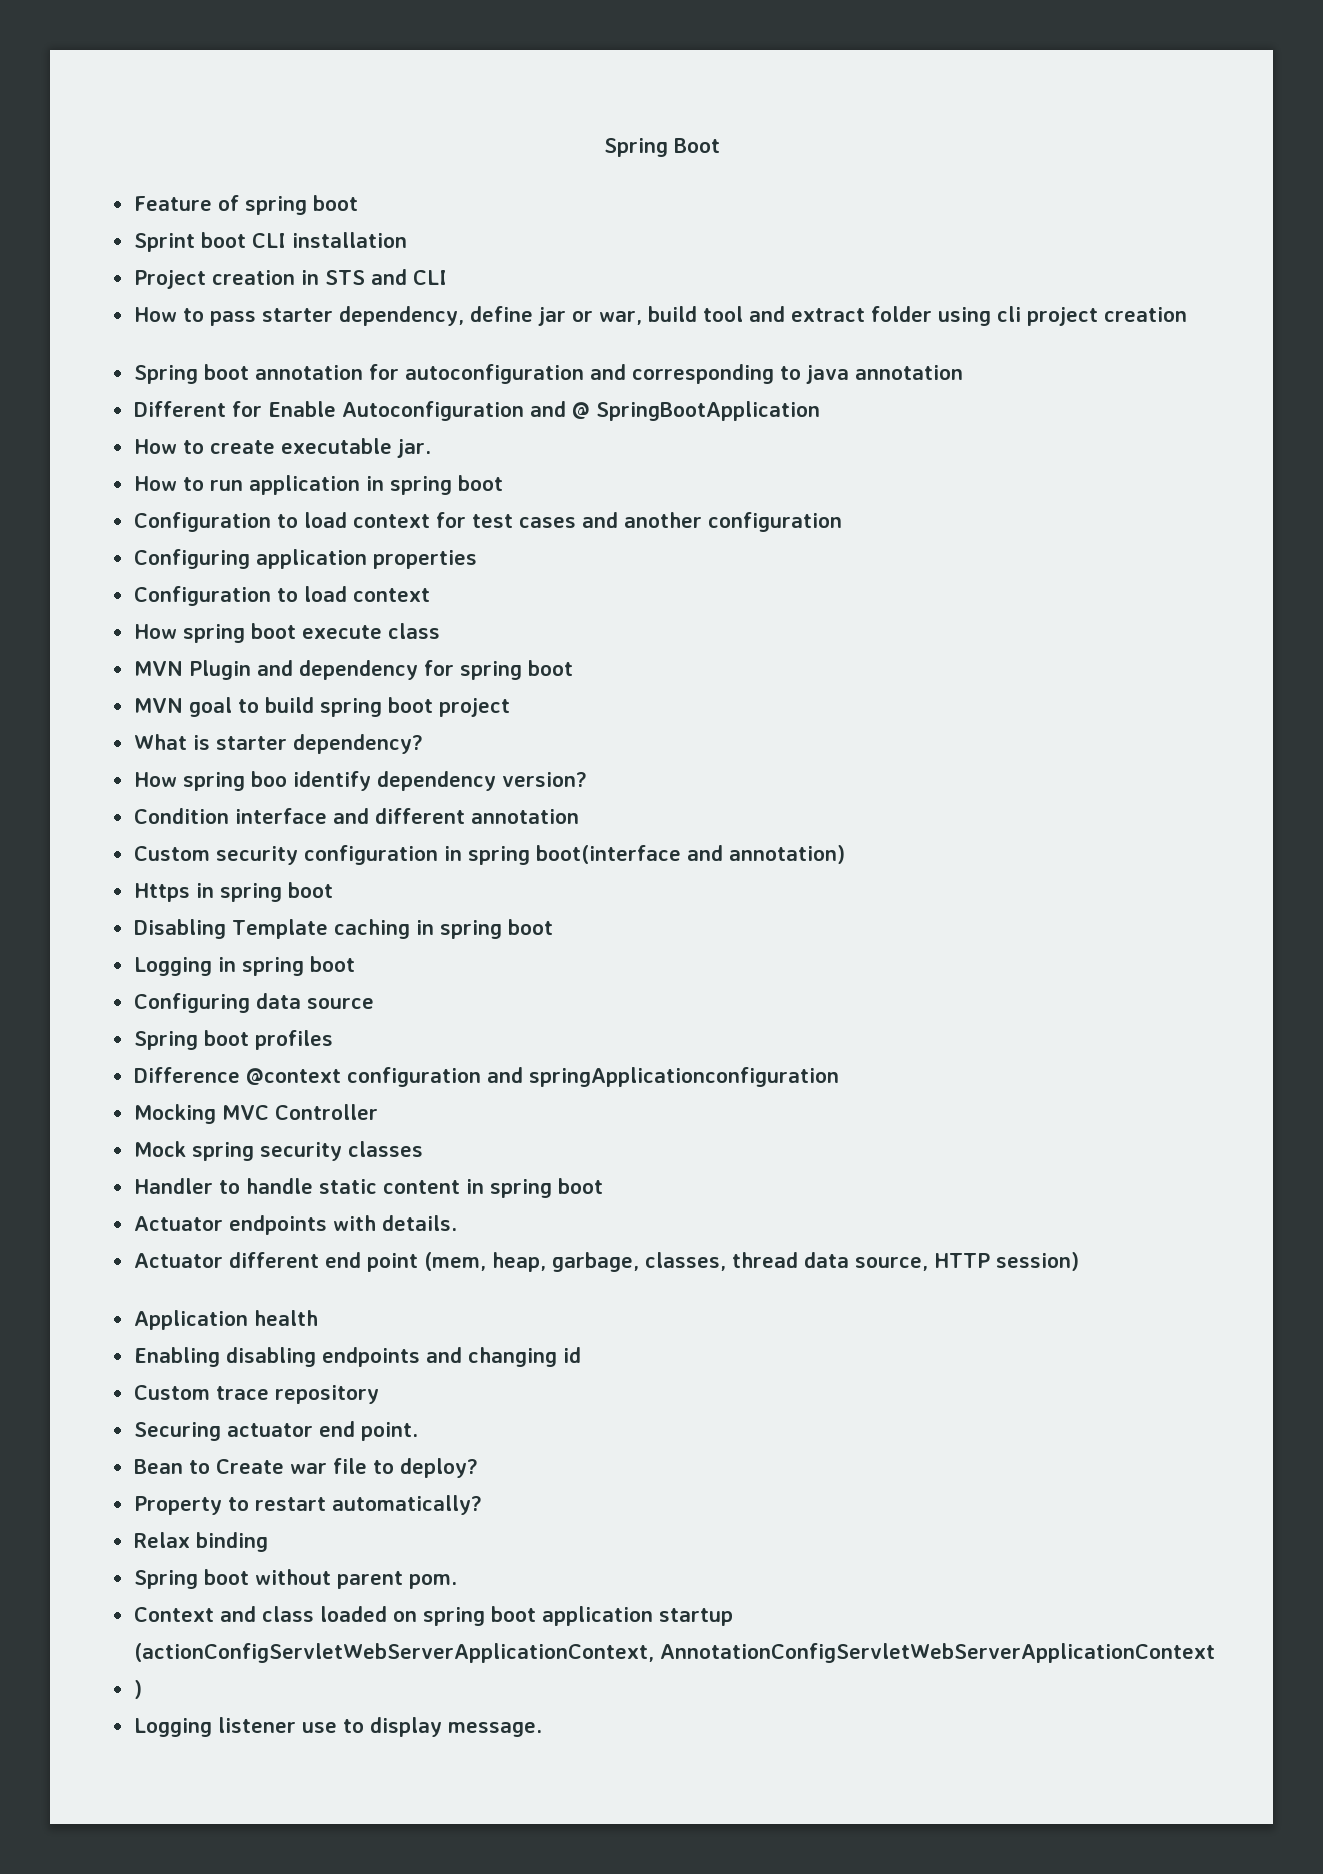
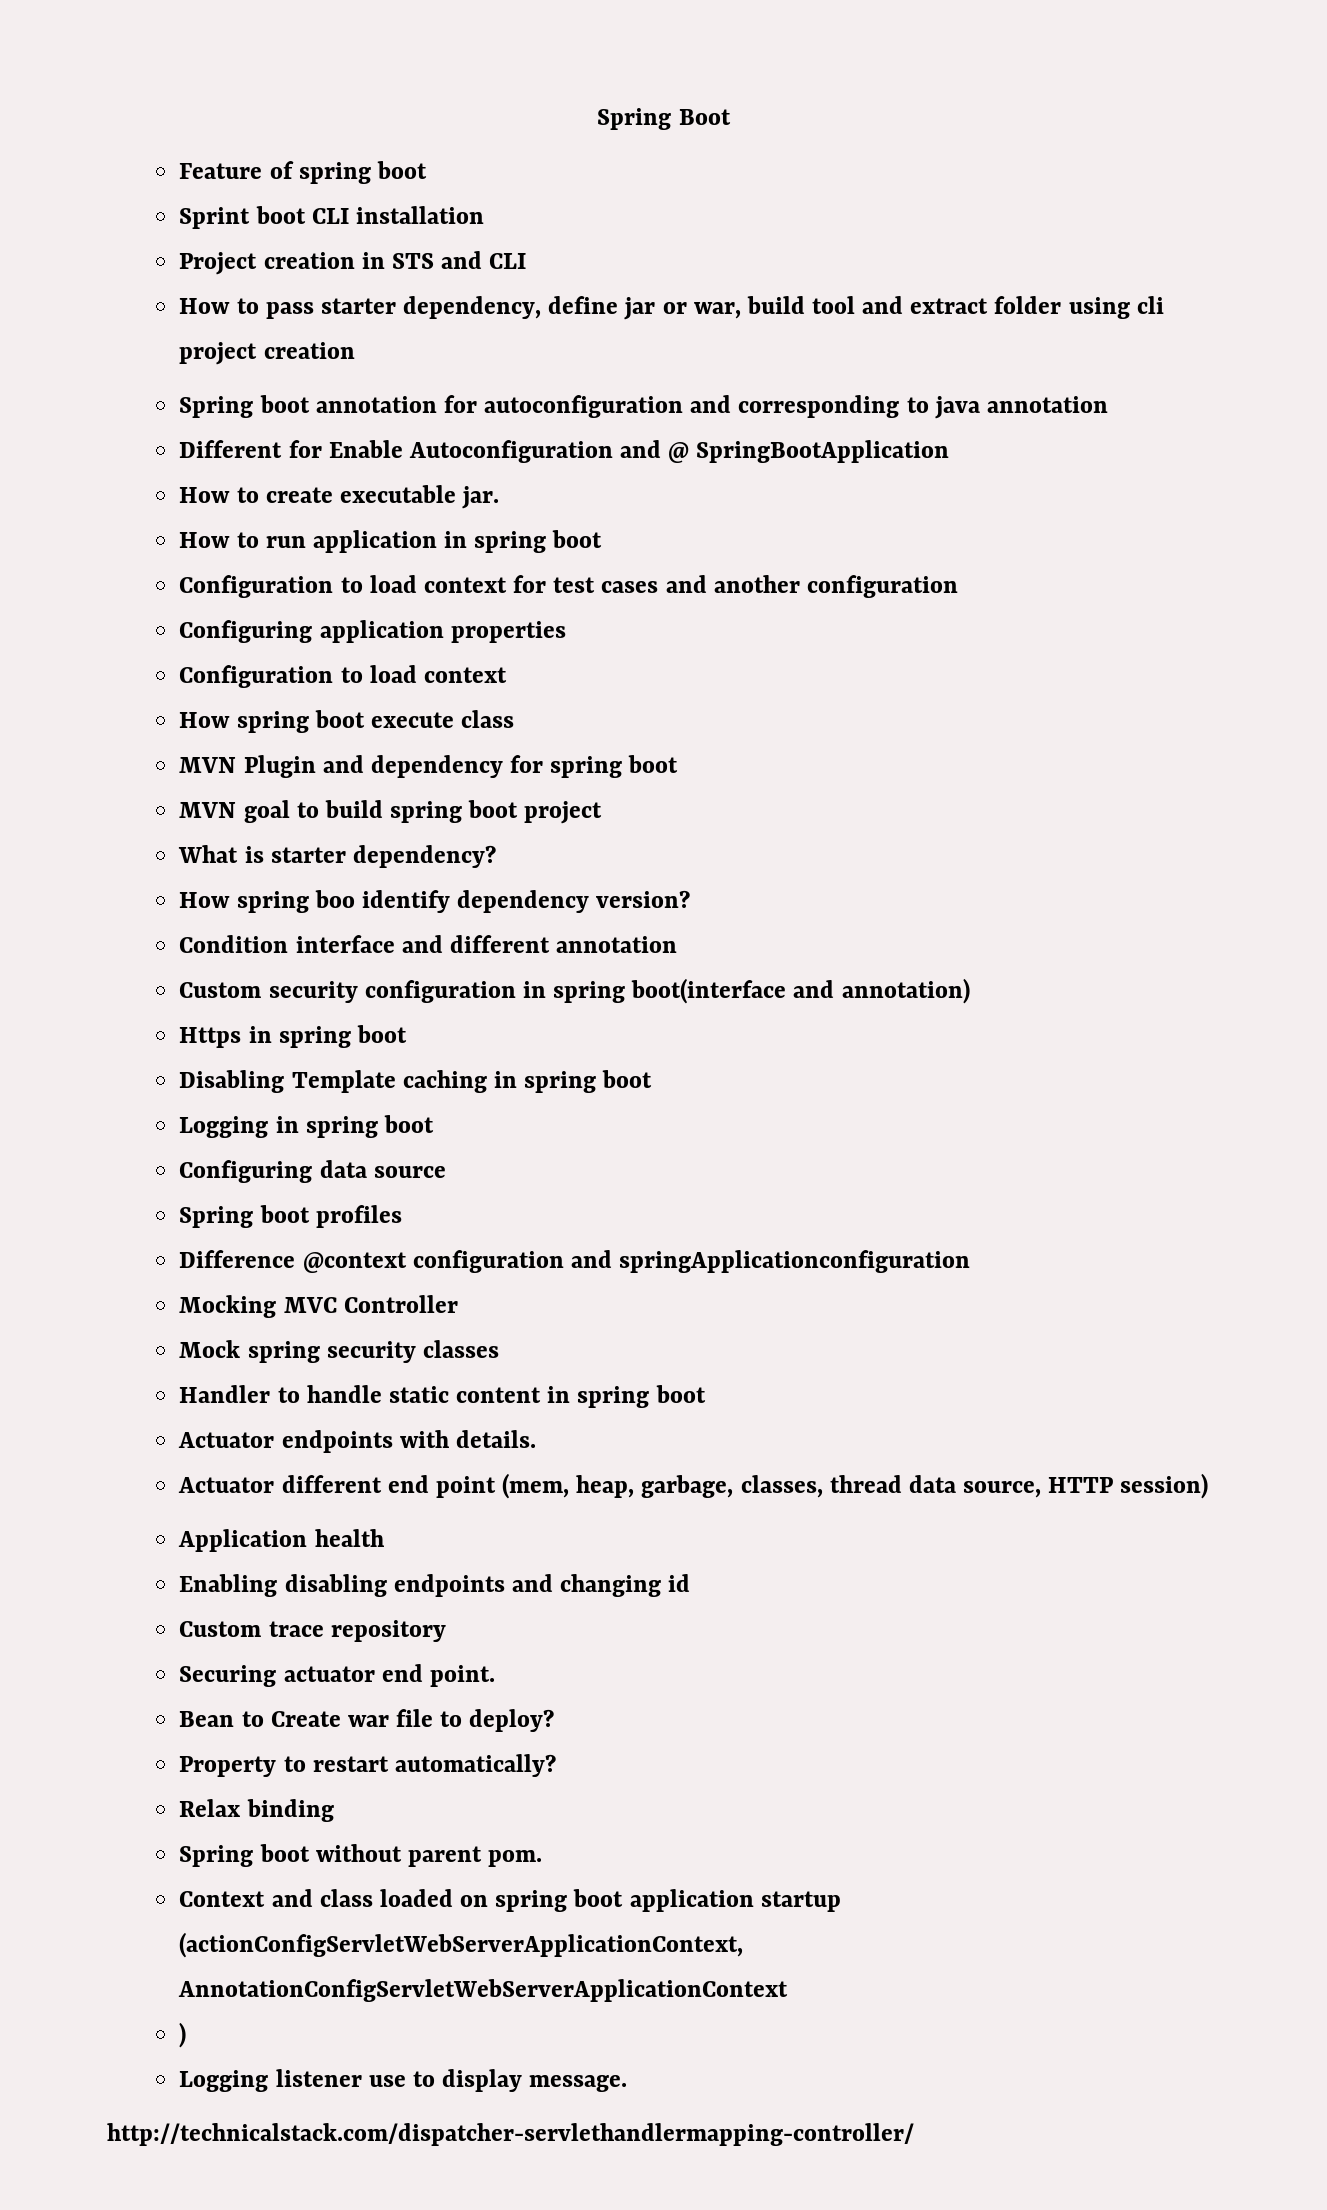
(542, 1729) none -> [107,2123,914,2146] // http://technicalstack.com/dispatcher-servlethandlermapping-controller/

